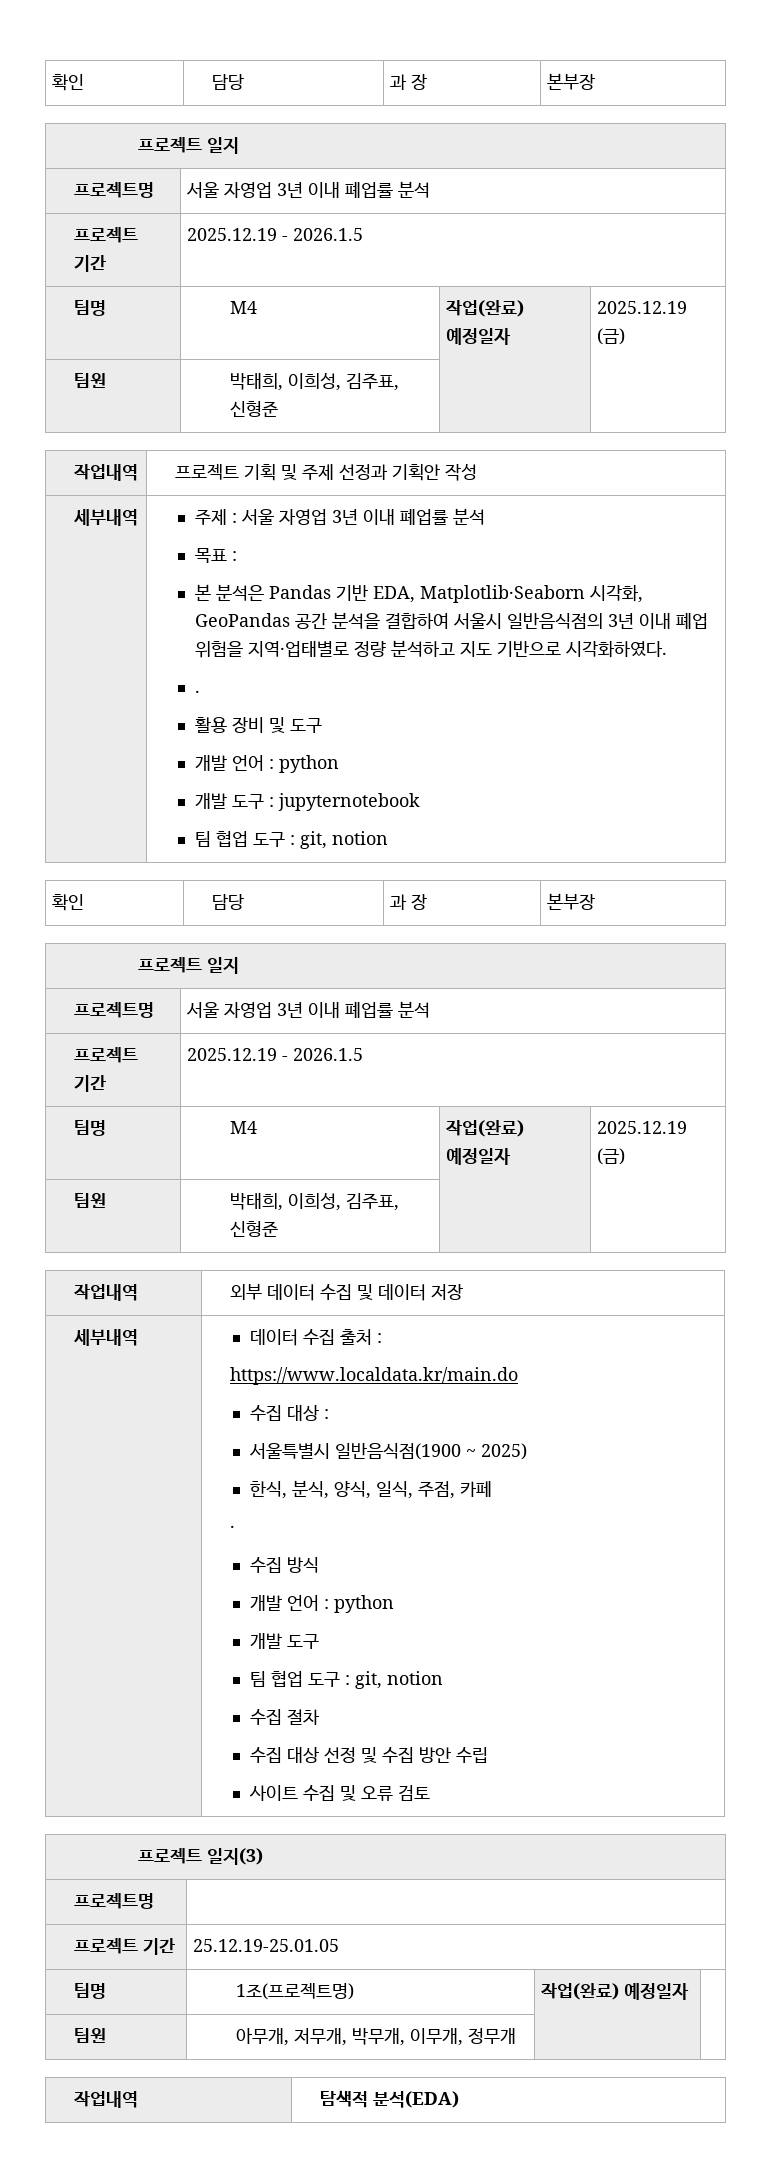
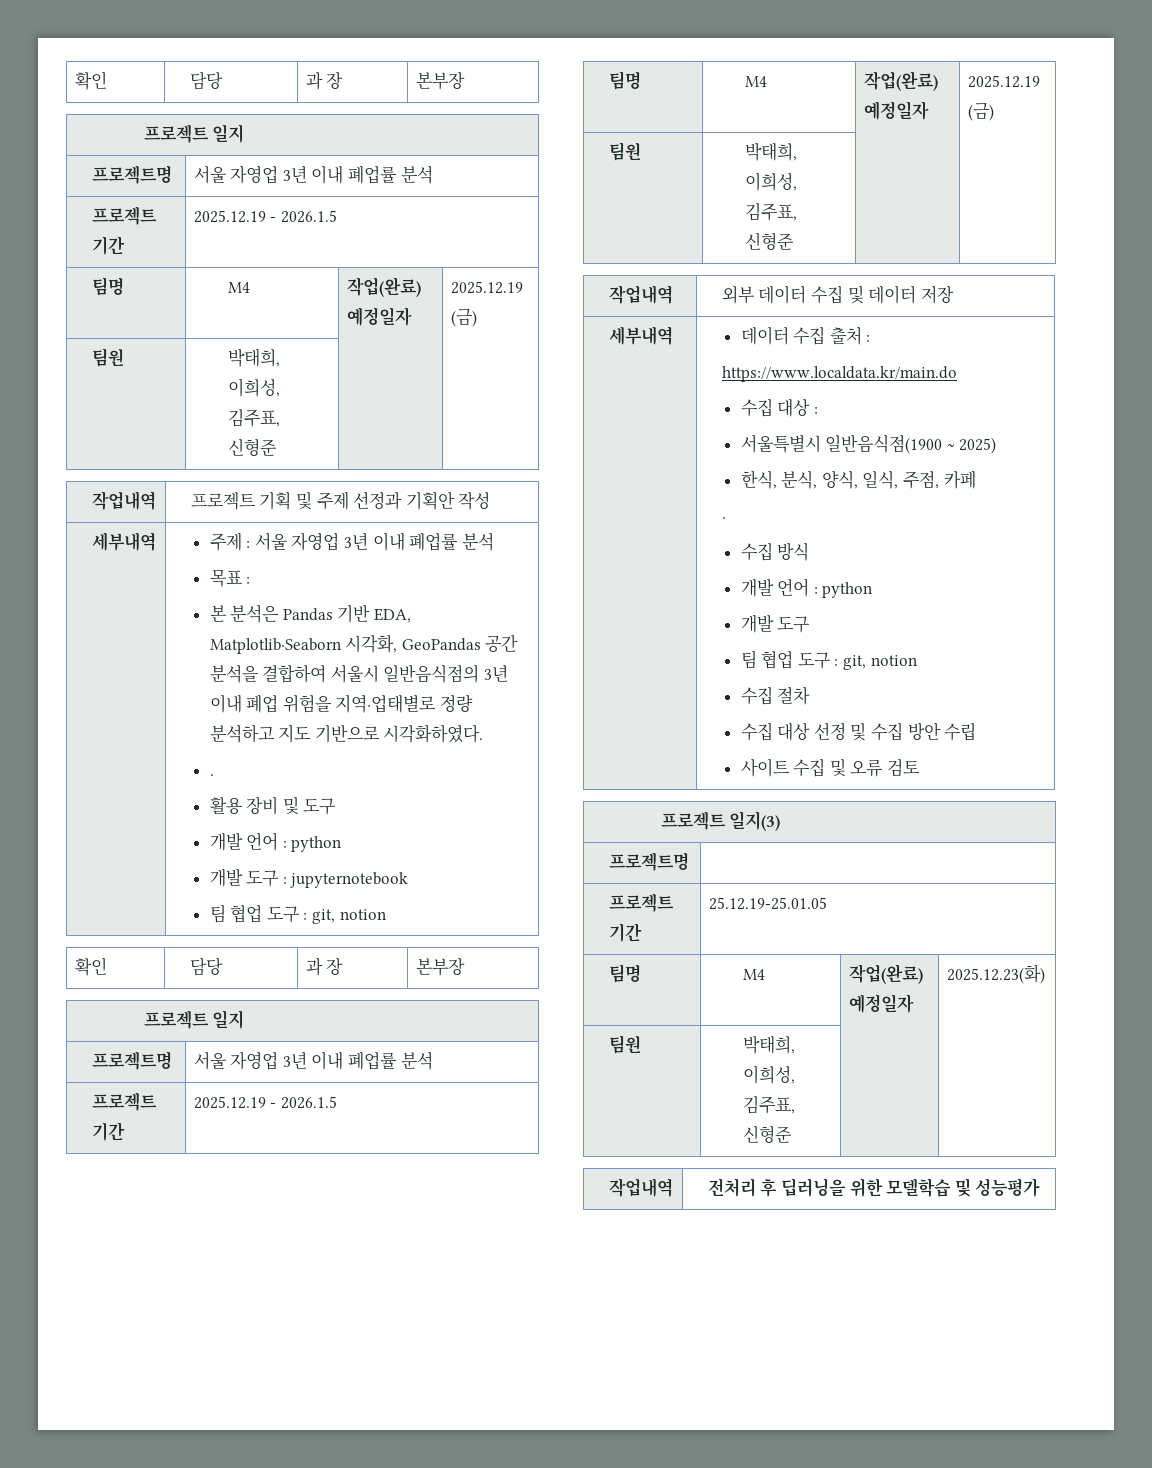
[236,1983,355,2000] [541,1983,690,2000] [73,2028,106,2043] [236,2028,517,2046] [73,2091,138,2108] [319,2090,459,2108] 1조(프로젝트명) | 작업(완료) 예정일자 | // 팀원 | 아무개, 저무개, 박무개, 이무개, 정무개 | | // 작업내역 | 탐색적 분석(EDA) -> [743,969,766,980] [848,964,923,984] [848,994,914,1013] [946,964,1045,984] [608,1035,641,1054] [743,1035,796,1054] [743,1065,796,1084] [743,1096,796,1114] [743,1125,793,1143] [608,1178,673,1197] [707,1178,1041,1197] M4 | 작업(완료) 예정일자 | 2025.12.23(화) // 팀원 | 박태희, 이희성, 김주표, 신형준 | | // 작업내역 | 전처리 후 딥러닝을 위한 모델학습 및 성능평가

